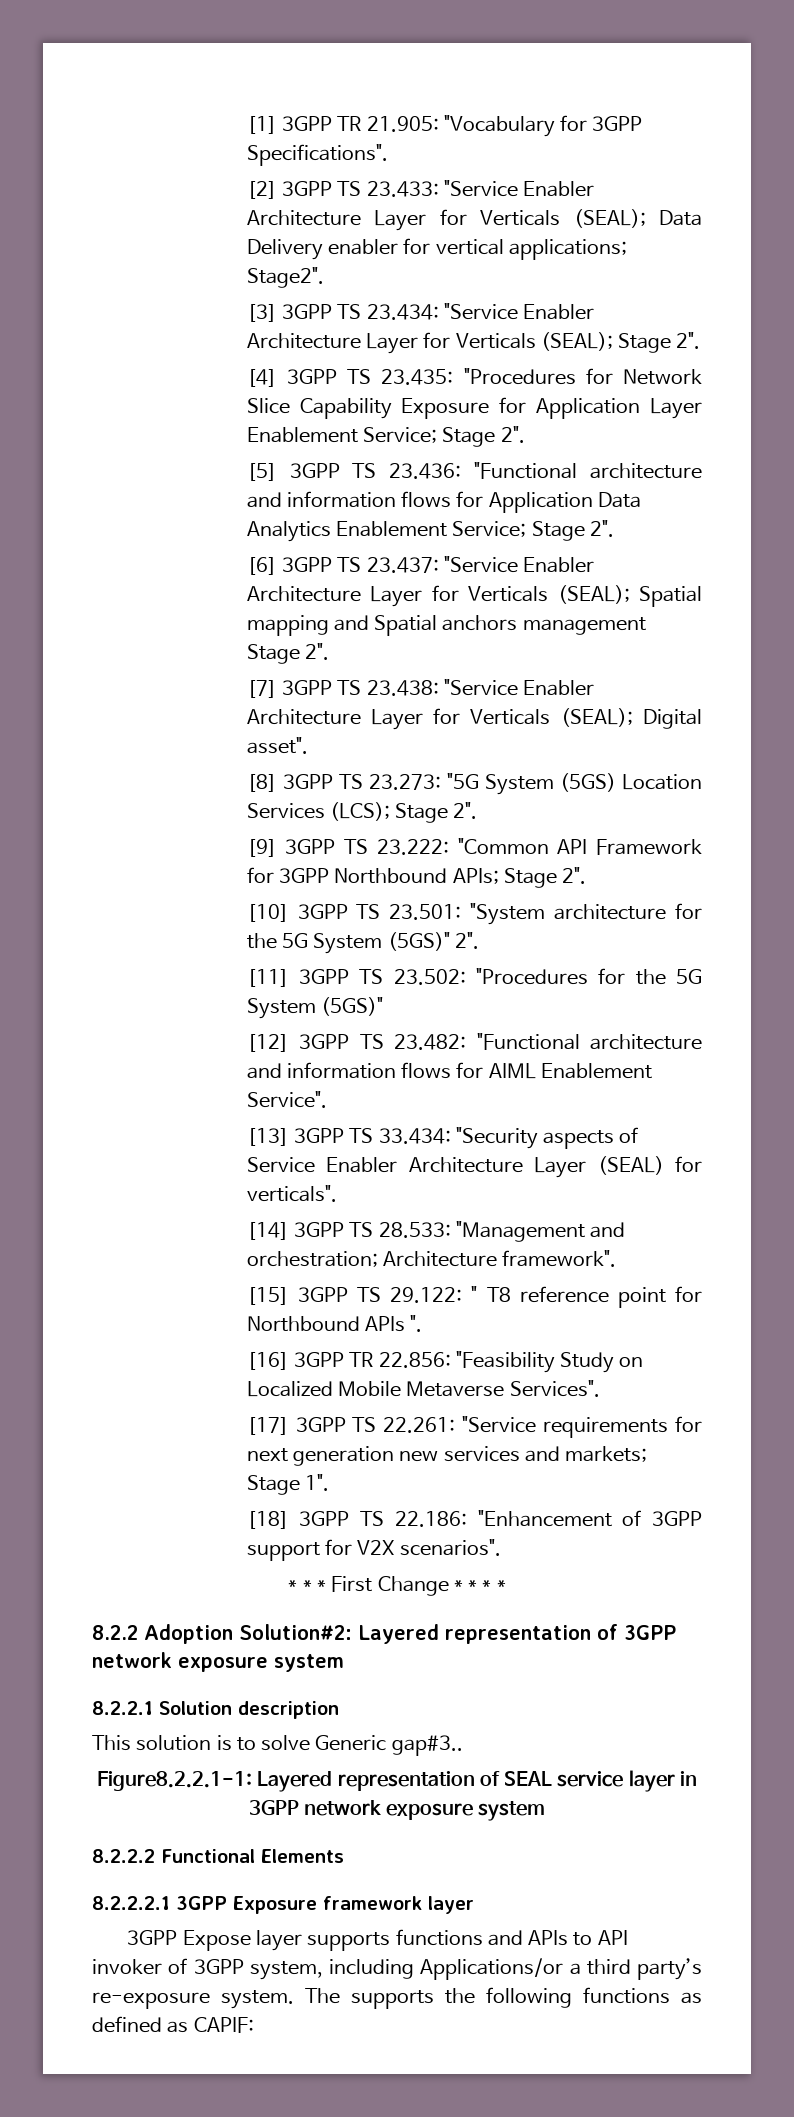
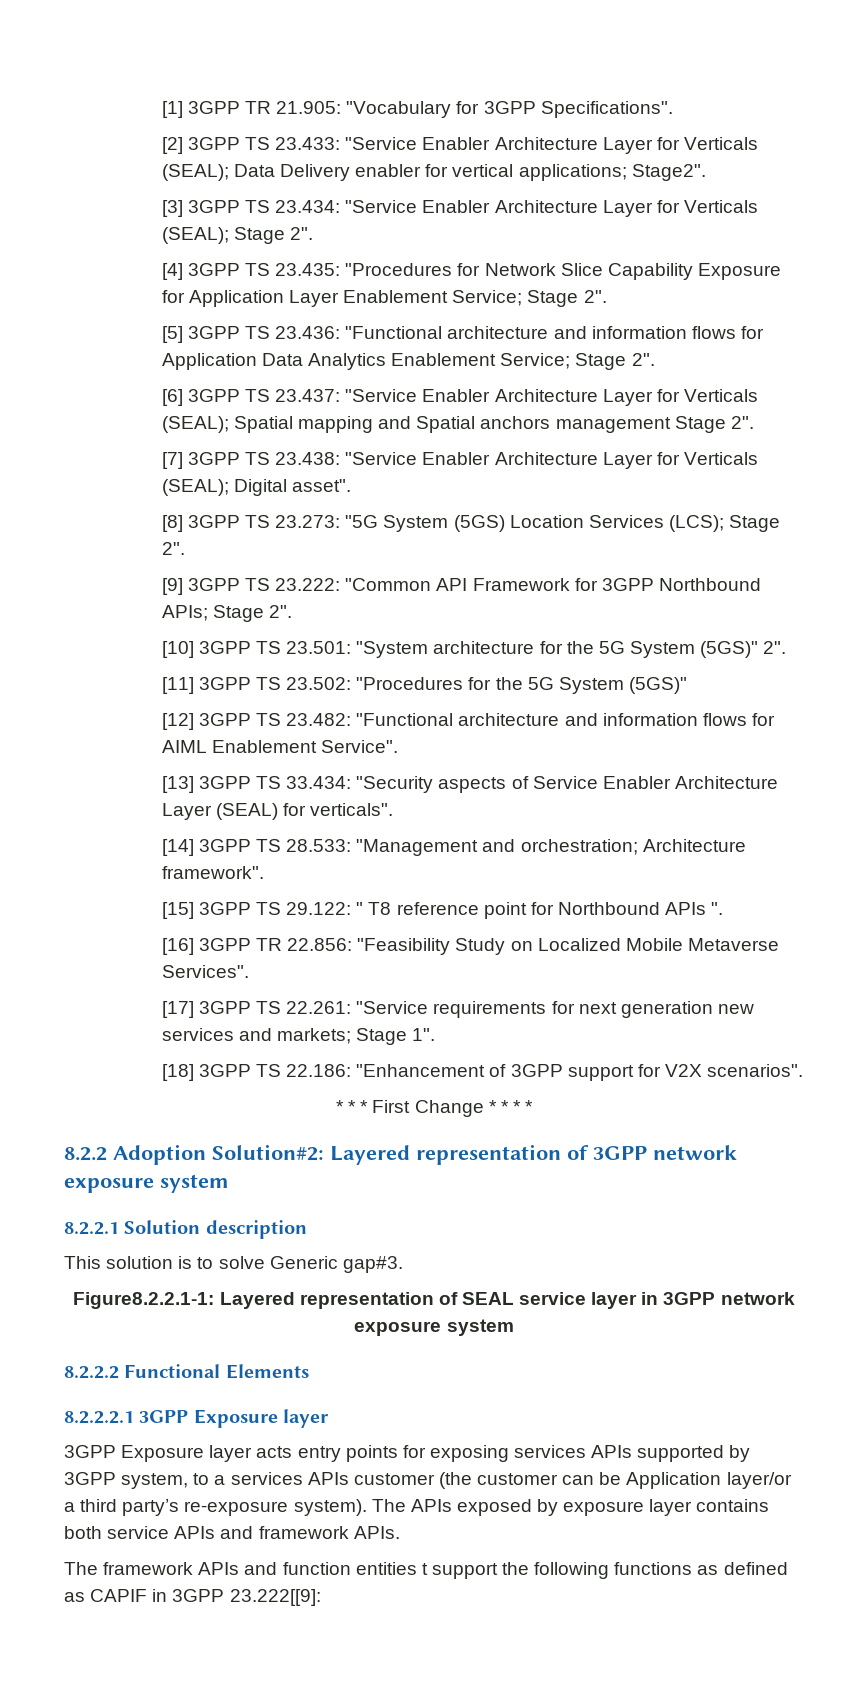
[391,1735,463,1756] gap#3.. -> [342,1256,403,1273] gap#3.
[323,1896,422,1910] framework -> (278, 1418) none
[182,1929,628,1951] [92,1958,702,1980] [92,1988,435,2009] Expose layer supports functions and APIs to API invoker of 3GPP system, including Applications/or a third party’s re-exposure system. The supports -> [121,1445,751,1462] [64,1472,792,1489] [64,1499,770,1516] [64,1526,400,1539] [64,1562,498,1579] Exposure layer acts entry points for exposing services APIs supported by 3GPP system, to a services APIs customer (the customer can be Application layer/or a third party’s re-exposure system). The APIs exposed by exposure layer contains both service APIs and framework APIs. // The framework APIs and function entities t support
[193,2017,254,2033] CAPIF: -> [90,1589,321,1606] CAPIF in 3GPP 23.222[[9]:

